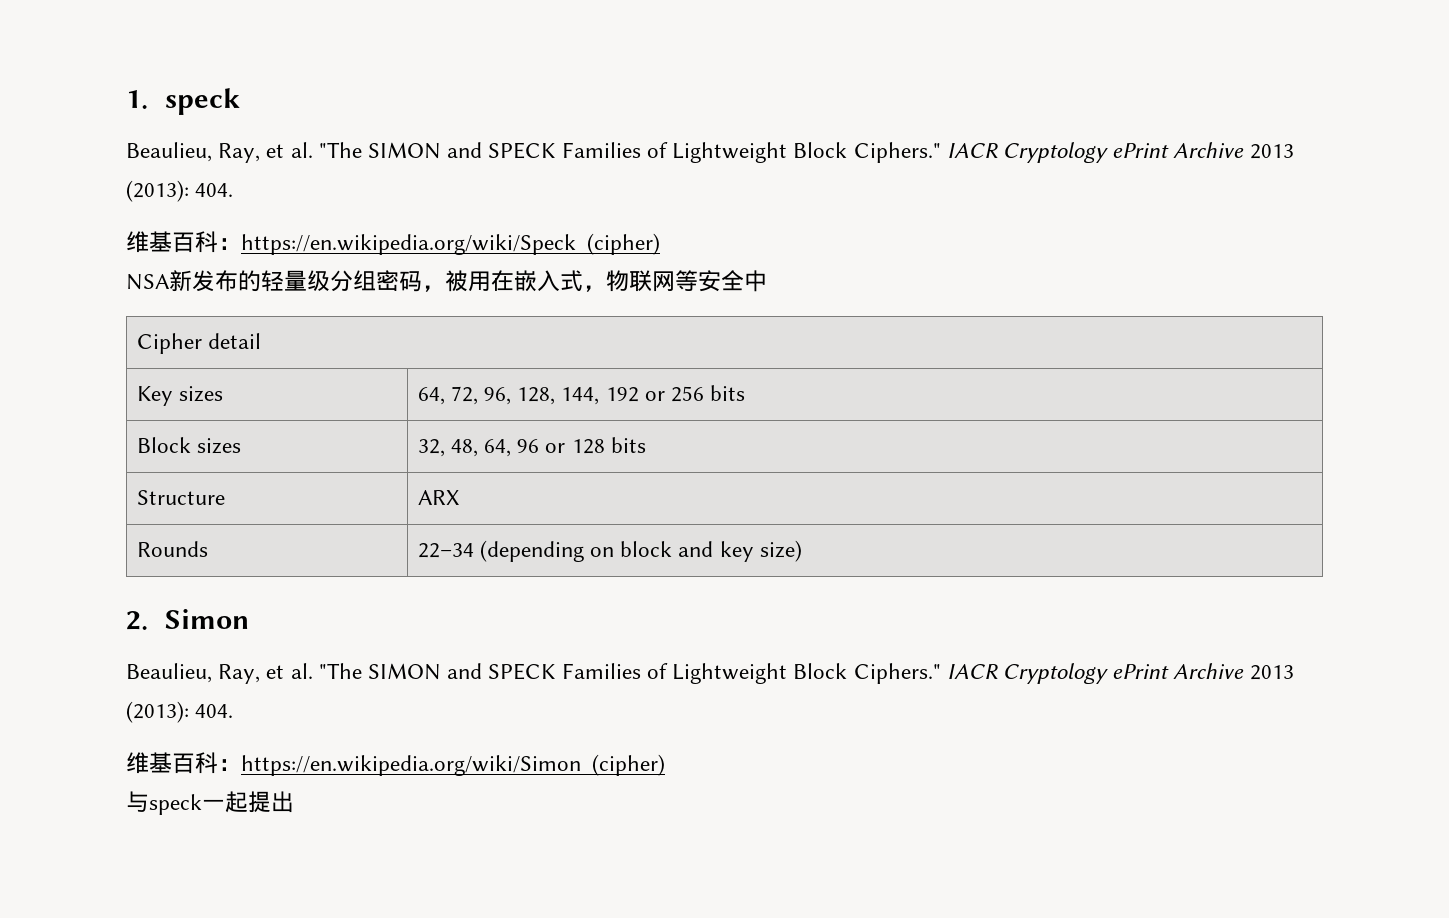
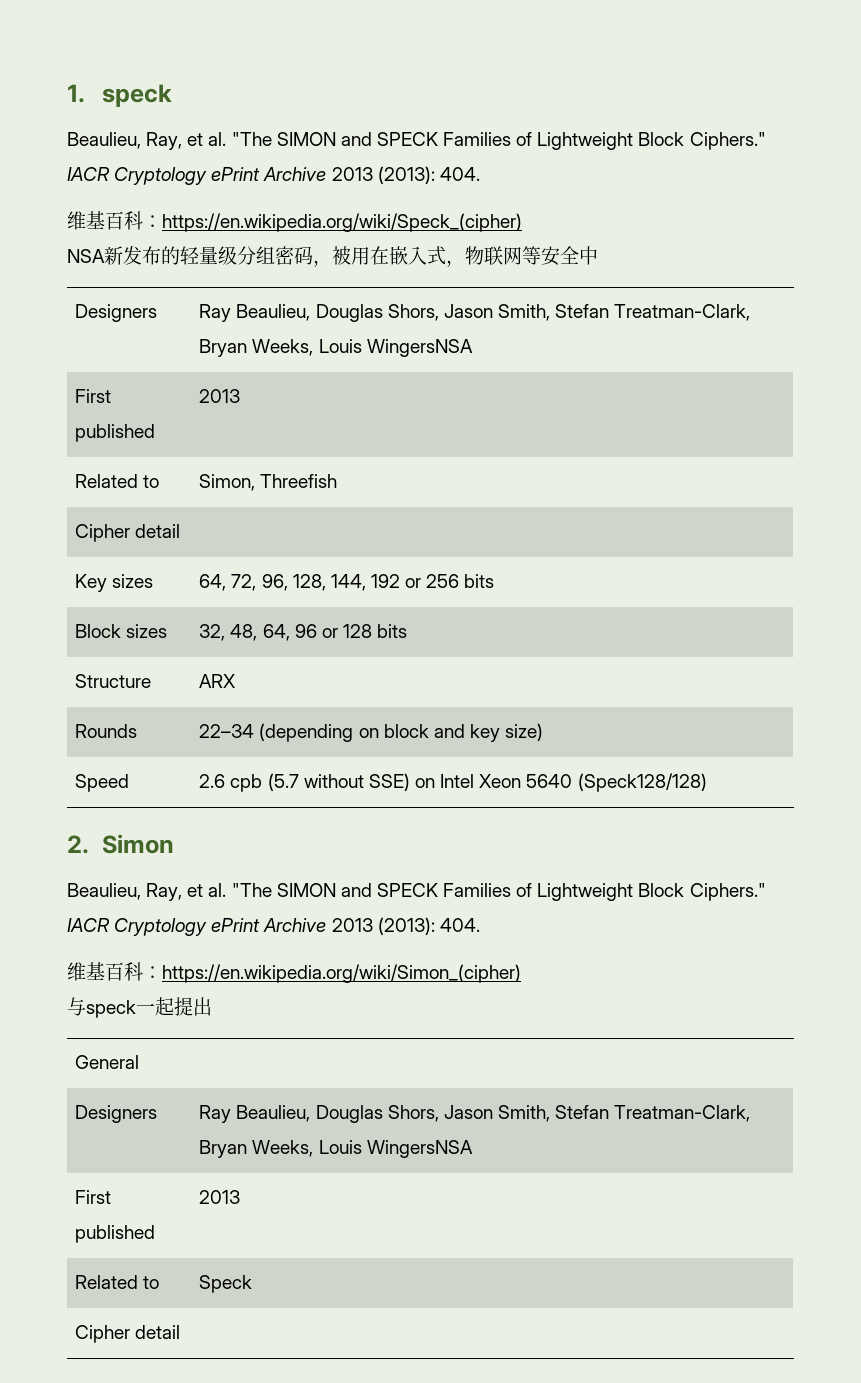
(767, 281) none -> [75,304,158,322] [199,304,751,322] [199,339,473,357] [75,389,112,403] [75,424,156,442] [199,389,241,403] [75,474,160,488] [199,474,338,491] // Designers | Ray Beaulieu, Douglas Shors, Jason Smith, Stefan Treatman-Clark, Bryan Weeks, Louis WingersNSA // First published | 2013 // Related to | Simon, Threefish
(802, 551) none -> [75,774,130,792] [199,773,707,792] // Speed | 2.6 cpb (5.7 without SSE) on Intel Xeon 5640 (Speck128/128)
(294, 802) none -> [75,1055,140,1069] [75,1105,158,1123] [199,1105,751,1123] [199,1140,473,1158] [75,1190,112,1204] [75,1225,156,1243] [199,1190,241,1204] [75,1275,160,1289] [199,1275,253,1293] [75,1325,181,1343] // General // Designers | Ray Beaulieu, Douglas Shors, Jason Smith, Stefan Treatman-Clark, Bryan Weeks, Louis WingersNSA // First published | 2013 // Related to | Speck // Cipher detail

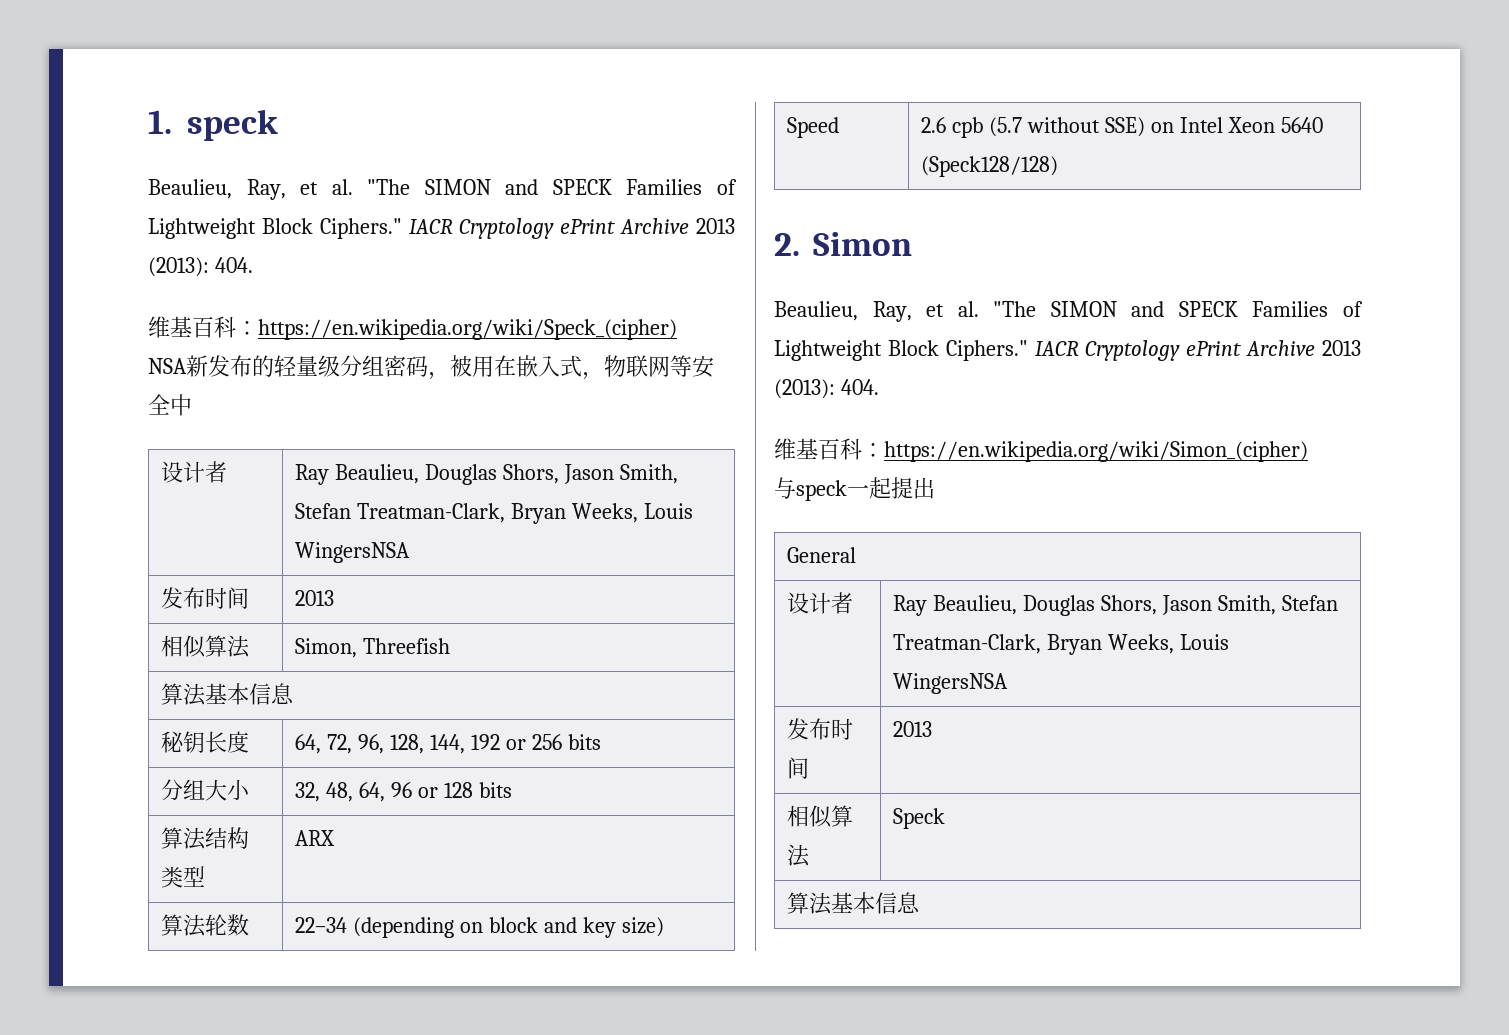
[75,304,158,322] Designers -> [161,461,228,483] 设计者
[75,389,112,403] [75,424,156,442] [199,389,241,403] [75,474,160,488] First published | 2013 // Related to -> [161,587,250,609] [295,590,335,606] [161,635,251,658] 发布时间 | 2013 // 相似算法
[75,524,181,542] [75,574,154,592] Cipher detail // Key sizes -> [161,683,295,706] [161,731,250,753] 算法基本信息 // 秘钥长度
[75,624,168,638] Block sizes -> [161,779,251,801] 分组大小
[75,674,152,688] Structure -> [161,827,250,850] [161,866,206,888] 算法结构类型
[75,724,138,738] Rounds -> [161,914,250,937] 算法轮数
[75,1105,158,1123] Designers -> [787,592,854,614] 设计者
[75,1190,112,1204] [75,1225,156,1243] [199,1190,241,1204] [75,1275,160,1289] First published | 2013 // Related to -> [787,718,854,740] [787,757,810,779] [893,721,933,737] [787,805,854,828] [787,844,811,867] 发布时间 | 2013 // 相似算法
[75,1325,181,1343] Cipher detail -> [787,892,921,915] 算法基本信息

